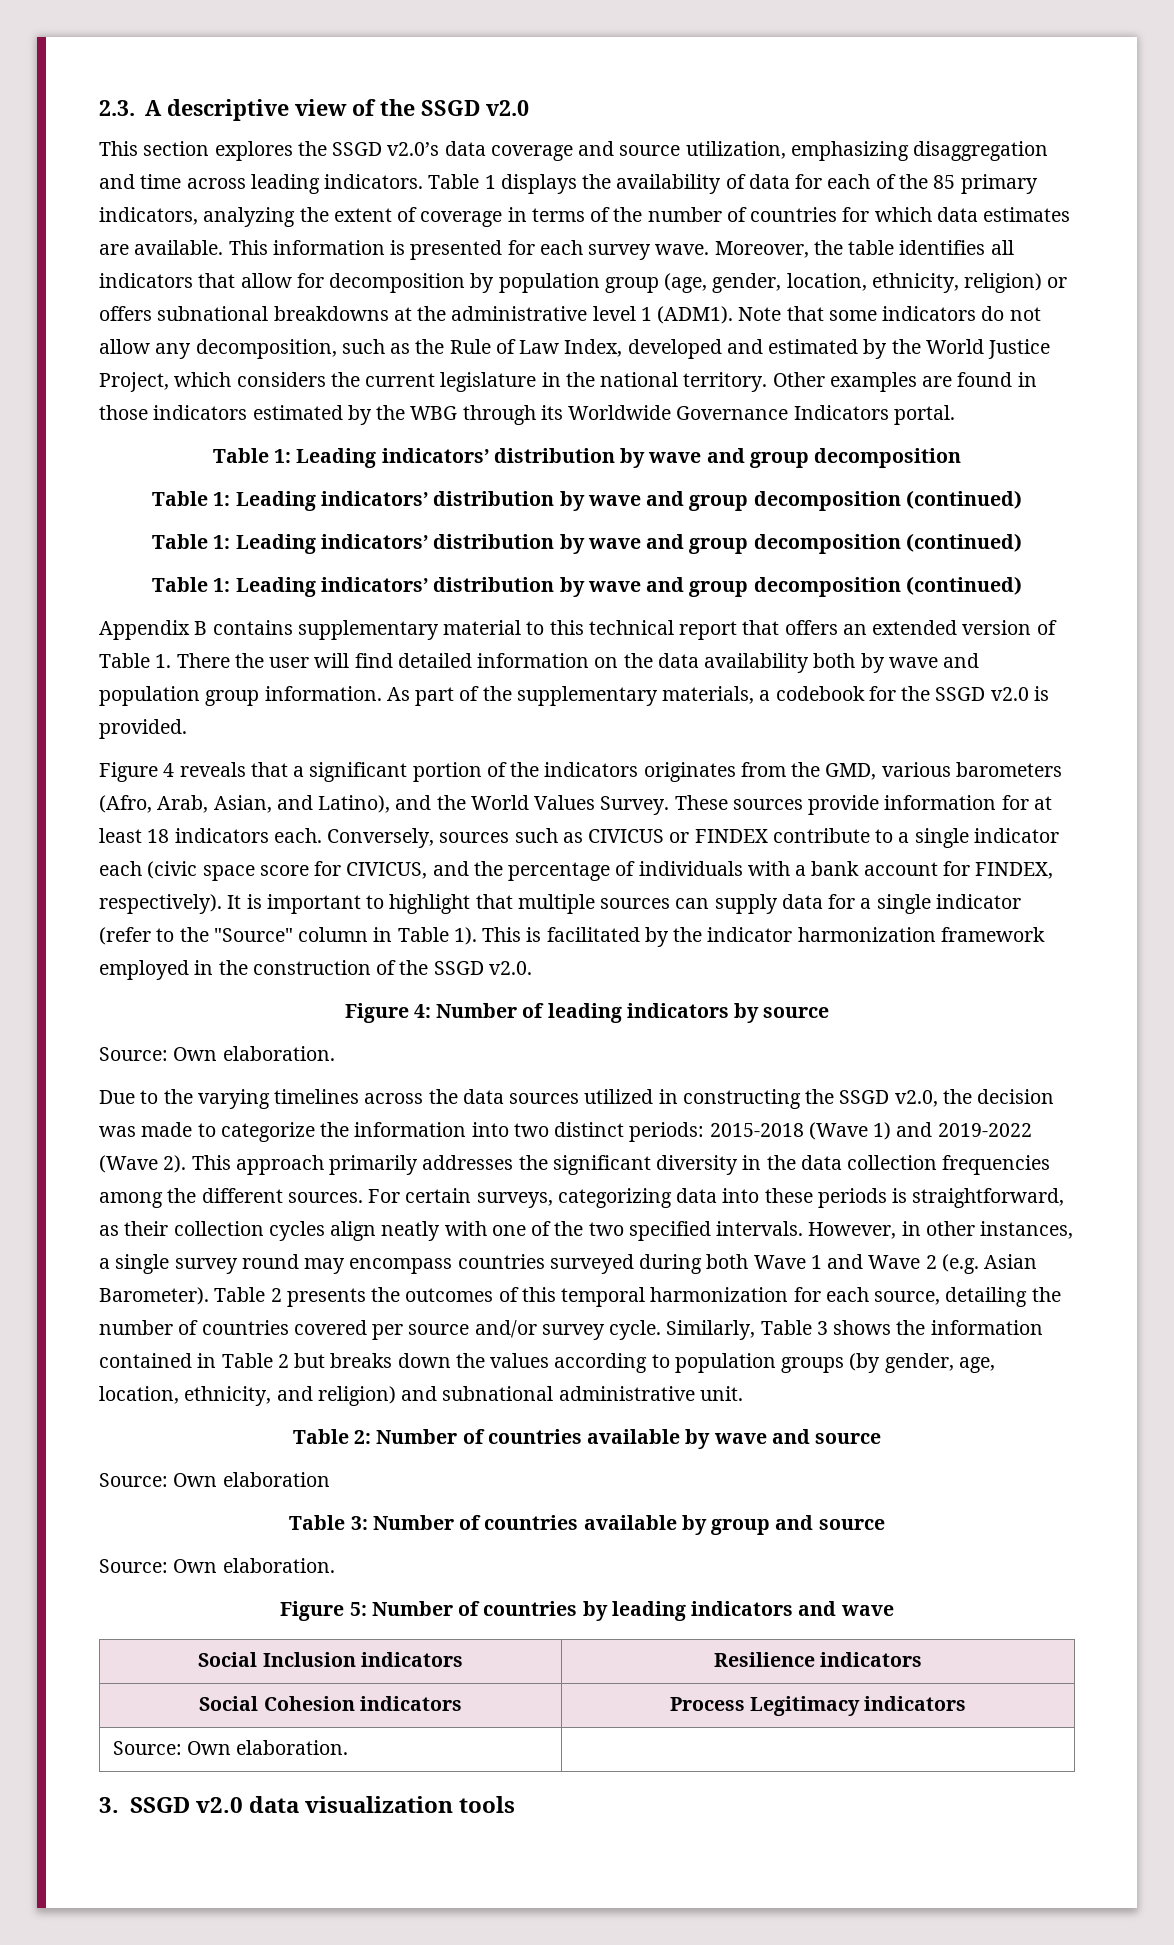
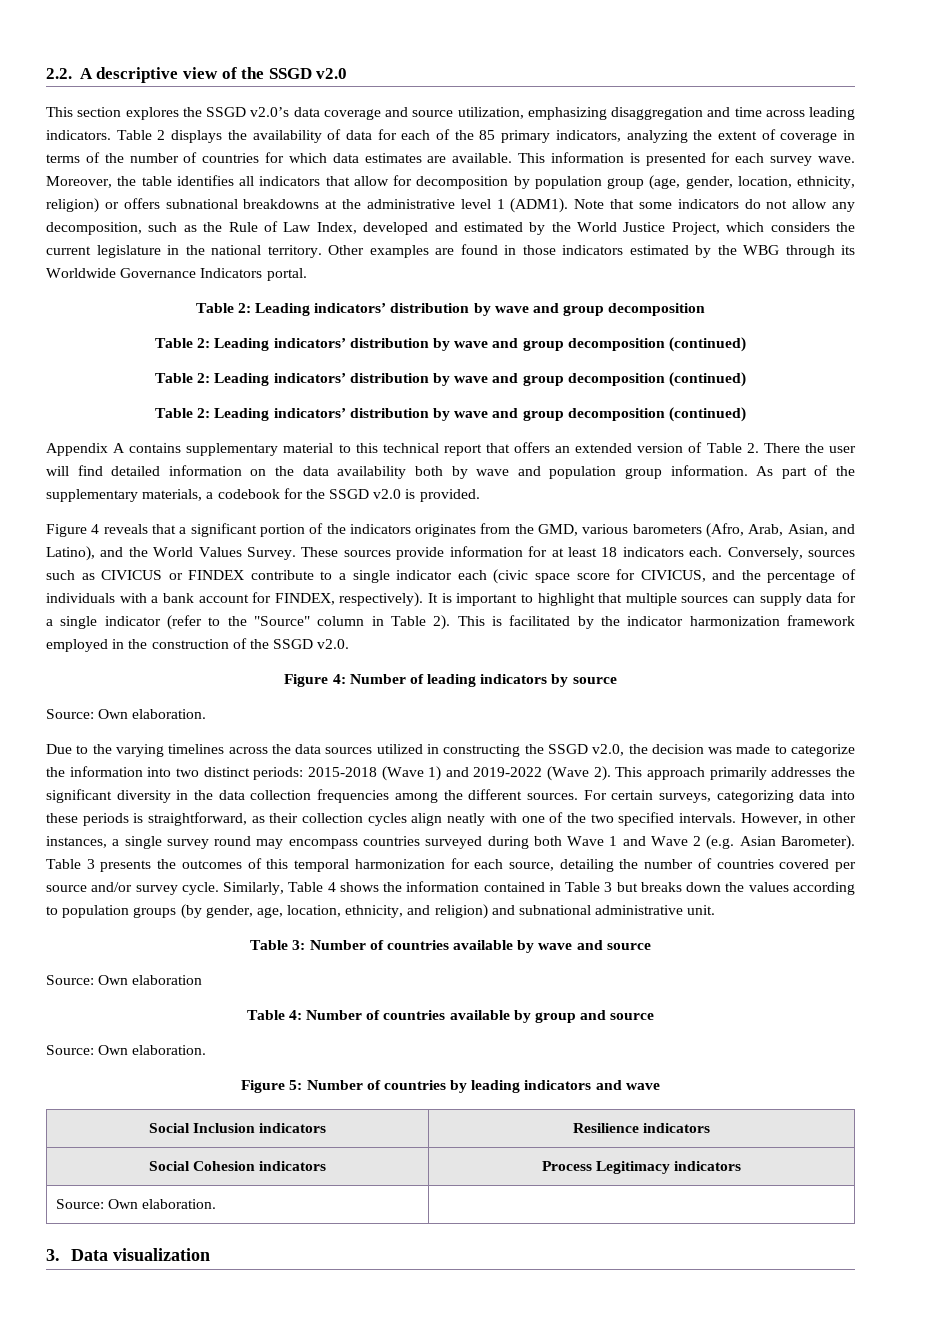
[99,100,135,116] 2.3. -> [46,68,72,79] 2.2.
[484,175,496,189] 1 -> [157,130,166,140] 2
[274,449,292,463] 1: -> [237,303,251,313] 2:
[213,492,231,506] 1: -> [197,338,211,348] 2:
[213,535,231,549] 1: -> [197,373,211,383] 2:
[213,578,231,592] 1: -> [197,408,211,418] 2:
[194,621,208,635] B -> [113,443,126,453] A
[155,654,172,668] 1. -> [746,443,759,453] 2.
[453,927,477,945] 1). -> [433,615,451,630] 2).
[270,1288,282,1302] 2 -> [86,859,95,869] 3
[816,1321,828,1335] 3 -> [327,882,336,892] 4
[277,1354,289,1368] 2 -> [604,882,613,892] 3
[354,1430,372,1444] 2: -> [292,940,306,950] 3:
[350,1516,368,1530] 3: -> [288,1010,302,1020] 4:
[129,1796,516,1813] SSGD v2.0 data visualization tools -> [71,1248,211,1261] Data visualization

